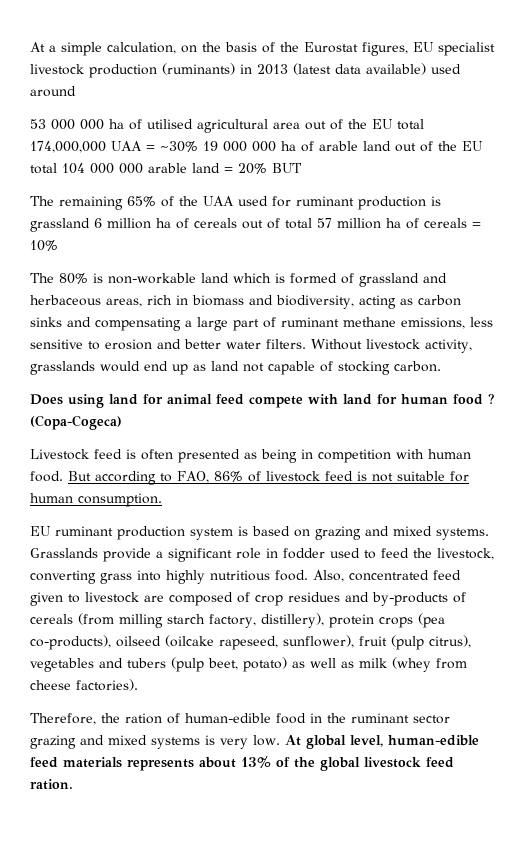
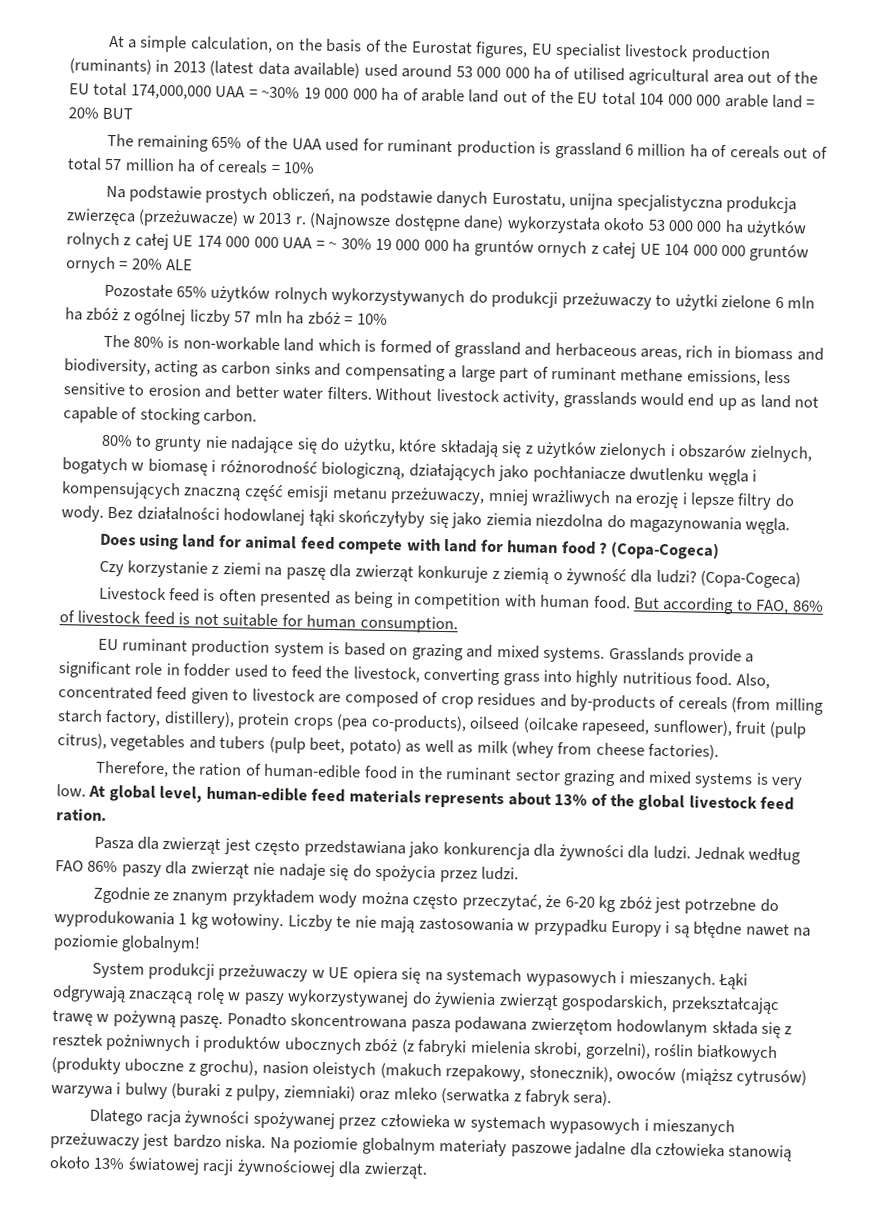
(76, 91) // -> (453, 71) none
(58, 245) none -> [105,185,798,214] [66,208,808,238] [66,232,810,262] [65,256,194,274] [103,283,816,311] [65,307,388,327] // Na podstawie prostych obliczeń, na podstawie danych Eurostatu, unijna specjalistyczna produkcja zwierzęca (przeżuwacze) w 2013 r. (Najnowsze dostępne dane) wykorzystała około 53 000 000 ha użytków rolnych z całej UE 174 000 000 UAA = ~ 30% 19 000 000 ha gruntów ornych z całej UE 104 000 000 gruntów ornych = 20% ALE // Pozostałe 65% użytków rolnych wykorzystywanych do produkcji przeżuwaczy to użytki zielone 6 mln ha zbóż z ogólnej liczby 57 mln ha zbóż = 10%
(441, 366) none -> [100,434,812,463] [62,457,758,486] [61,481,795,510] [61,505,791,535] // 80% to grunty nie nadające się do użytku, które składają się z użytków zielonych i obszarów zielnych, bogatych w biomasę i różnorodność biologiczną, działających jako pochłaniacze dwutlenku węgla i kompensujących znaczną część emisji metanu przeżuwaczy, mniej wrażliwych na erozję i lepsze filtry do wody. Bez działalności hodowlanej łąki skończyłyby się jako ziemia niezdolna do magazynowania węgla.
(122, 422) none -> [98,560,802,589] // Czy korzystanie z ziemi na paszę dla zwierząt konkuruje z ziemią o żywność dla ludzi? (Copa-Cogeca)
(73, 784) none -> [93,836,802,865] [55,860,520,883] [92,886,779,915] [54,910,812,939] [53,934,202,953] [91,962,749,990] [52,985,780,1015] [52,1010,793,1039] [52,1033,779,1063] [51,1057,808,1087] [51,1082,613,1107] [88,1108,736,1137] [50,1132,793,1162] [49,1156,428,1179] // Pasza dla zwierząt jest często przedstawiana jako konkurencja dla żywności dla ludzi. Jednak według FAO 86% paszy dla zwierząt nie nadaje się do spożycia przez ludzi. // Zgodnie ze znanym przykładem wody można często przeczytać, że 6-20 kg zbóż jest potrzebne do wyprodukowania 1 kg wołowiny. Liczby te nie mają zastosowania w przypadku Europy i są błędne nawet na poziomie globalnym! // System produkcji przeżuwaczy w UE opiera się na systemach wypasowych i mieszanych. Łąki odgrywają znaczącą rolę w paszy wykorzystywanej do żywienia zwierząt gospodarskich, przekształcając trawę w pożywną paszę. Ponadto skoncentrowana pasza podawana zwierzętom hodowlanym składa się z resztek pożniwnych i produktów ubocznych zbóż (z fabryki mielenia skrobi, gorzelni), roślin białkowych (produkty uboczne z grochu), nasion oleistych (makuch rzepakowy, słonecznik), owoców (miąższ cytrusów) warzywa i bulwy (buraki z pulpy, ziemniaki) oraz mleko (serwatka z fabryk sera). // Dlatego racja żywności spożywanej przez człowieka w systemach wypasowych i mieszanych przeżuwaczy jest bardzo niska. Na poziomie globalnym materiały paszowe jadalne dla człowieka stanowią około 13% światowej racji żywnościowej dla zwierząt.

